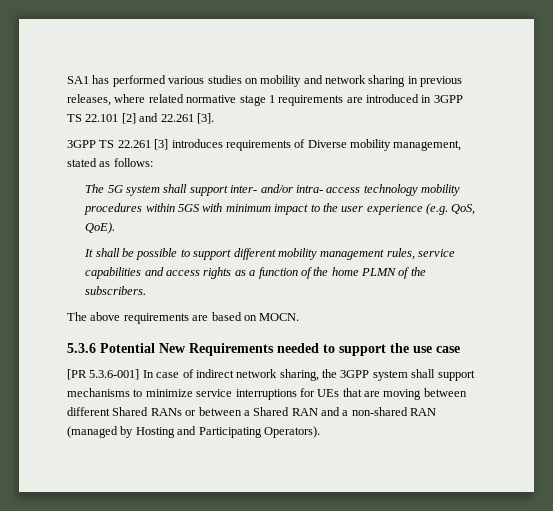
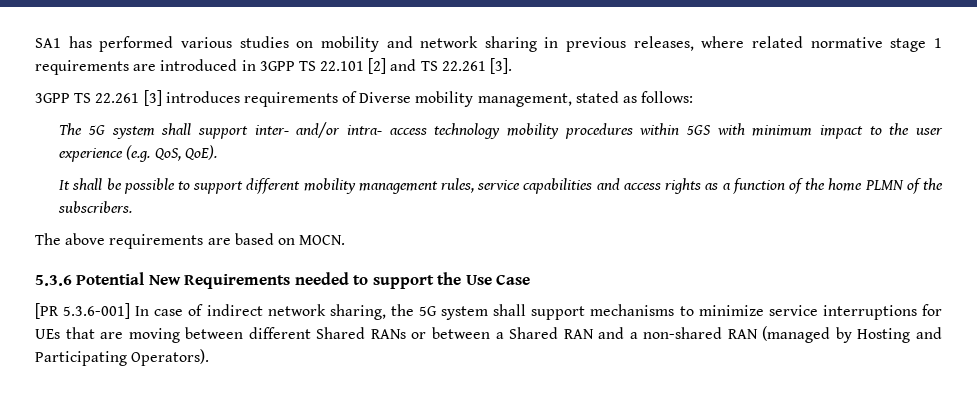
(159, 117) none -> [420,61,438,71] TS
[413,346,460,353] use case -> [465,274,531,285] Use Case
[340,370,370,378] 3GPP -> [418,306,437,316] 5G

